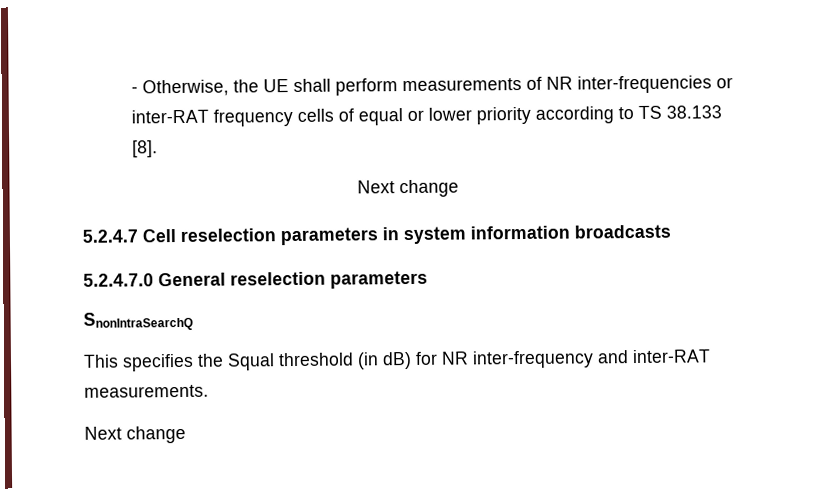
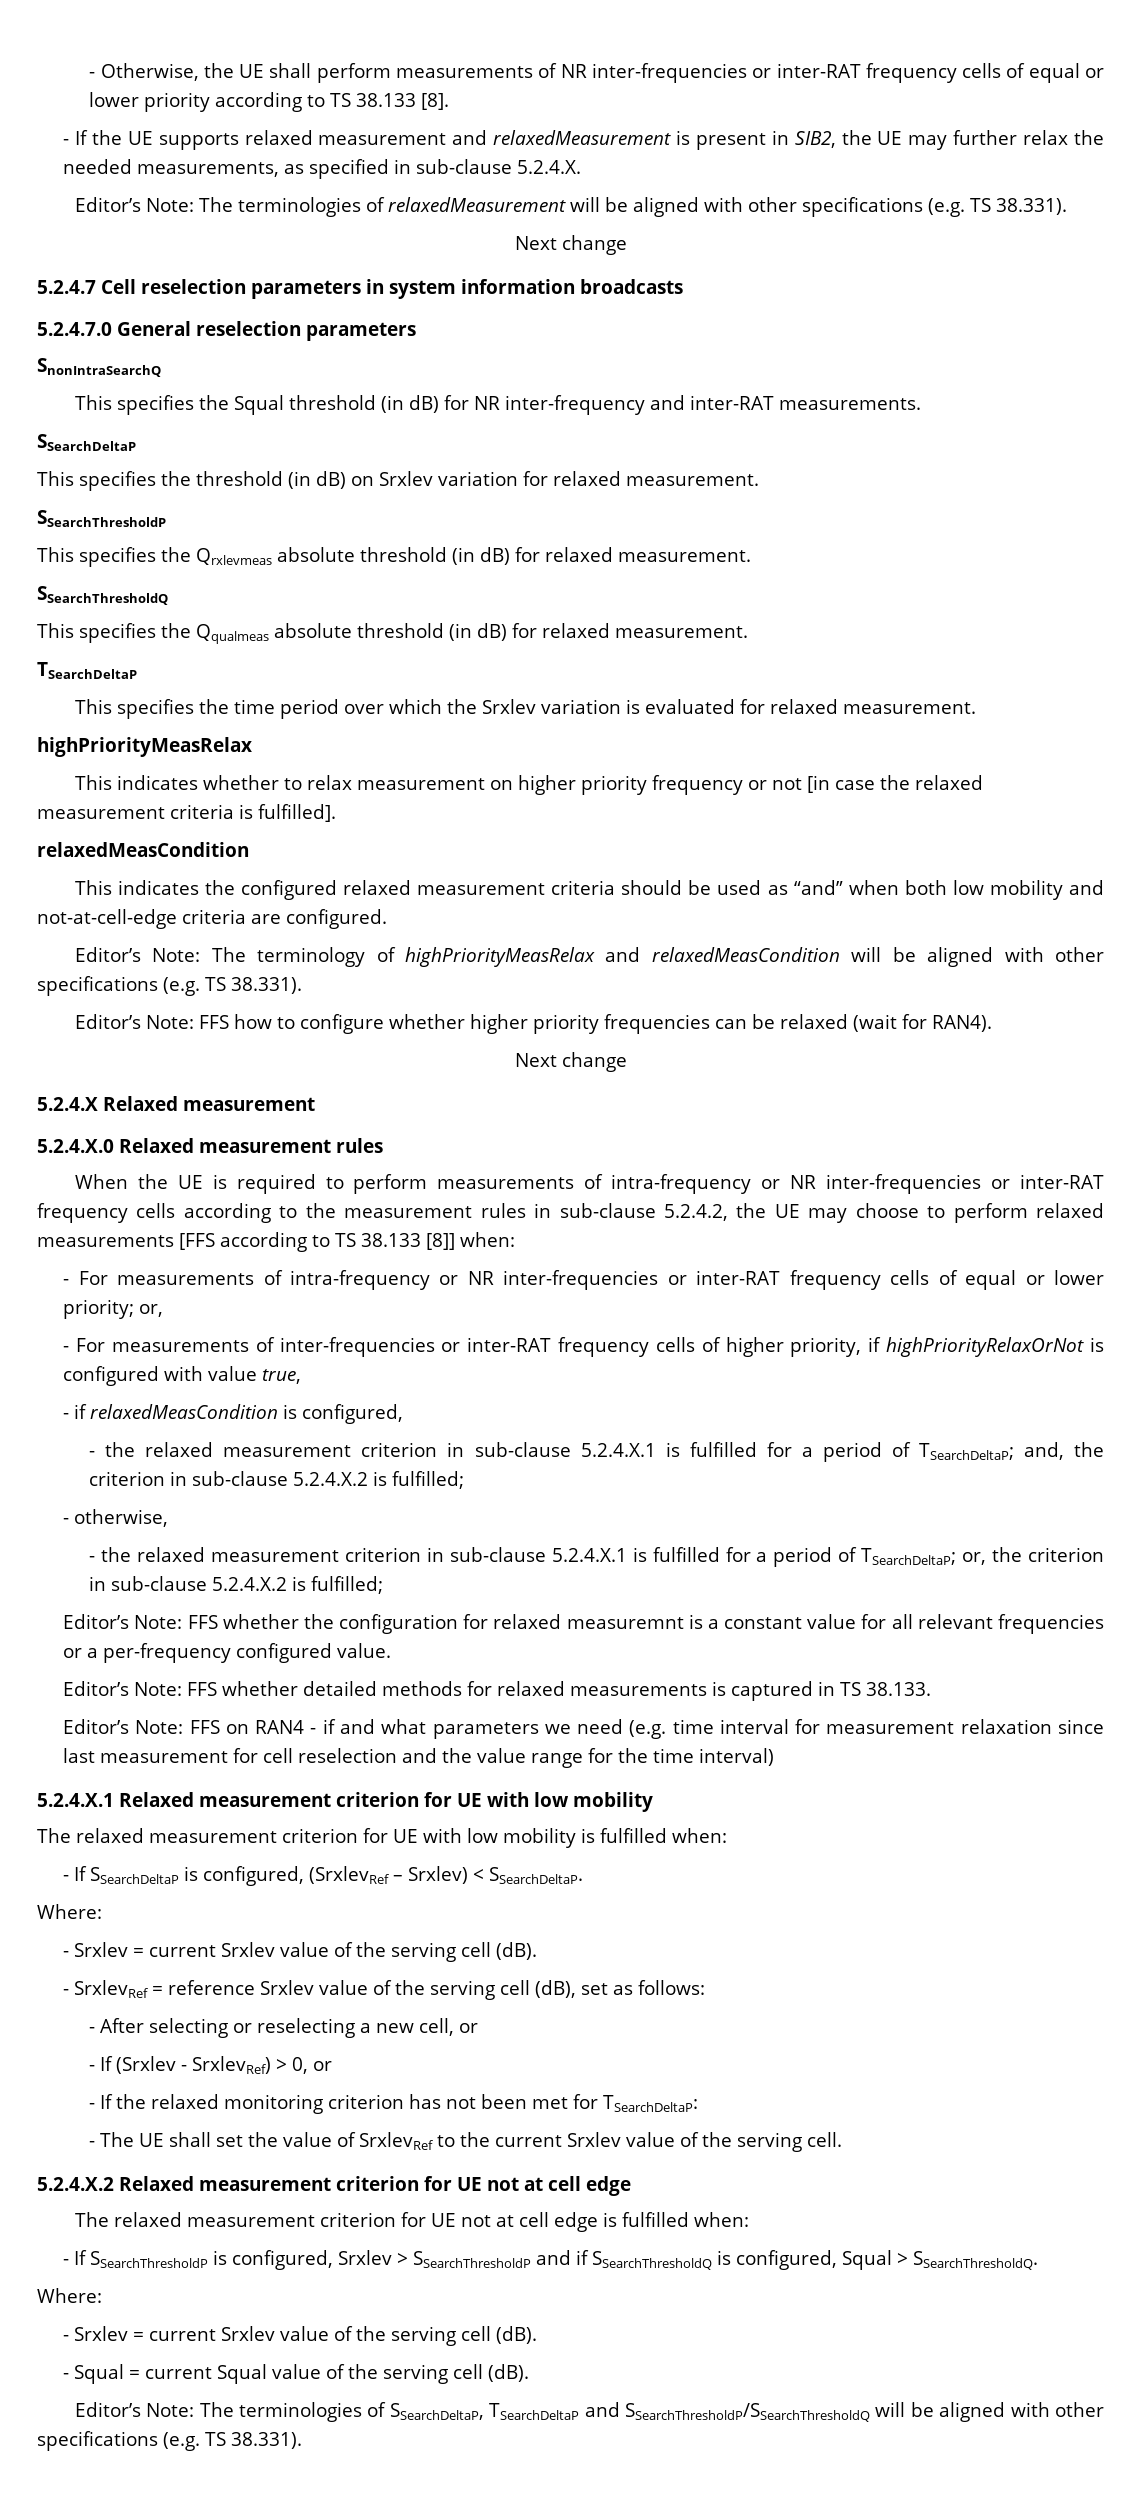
(158, 149) none -> [63,130,1104,150] [63,159,582,179] [74,197,1067,217] // - If the UE supports relaxed measurement and relaxedMeasurement is present in SIB2, the UE may further relax the needed measurements, as specified in sub-clause 5.2.4.X. // Editor’s Note: The terminologies of relaxedMeasurement will be aligned with other specifications (e.g. TS 38.331).
[84,425,186,444] Next change -> [37,434,136,451] [37,471,759,491] [37,510,166,527] [37,547,751,567] [37,586,168,605] [37,623,748,644] [37,662,137,679] [74,699,976,719] [37,737,252,757] [74,775,983,795] [37,804,336,822] [37,842,249,857] [74,880,1105,900] [37,909,387,929] [74,947,1104,967] [37,976,302,996] [74,1014,992,1034] [514,1052,627,1072] [37,1096,315,1111] [37,1138,383,1153] [74,1174,1105,1194] [37,1203,1104,1223] [37,1232,515,1252] [63,1270,1104,1290] [63,1299,164,1319] [63,1337,1104,1357] [63,1366,302,1386] [63,1404,404,1424] [89,1442,1104,1462] [89,1471,465,1489] [63,1509,169,1527] [89,1547,1105,1567] [89,1576,384,1594] [63,1614,1105,1634] [63,1643,392,1663] [63,1681,932,1701] [63,1719,1105,1739] [63,1748,775,1768] [37,1792,653,1812] [37,1828,727,1848] [63,1866,584,1886] [37,1904,102,1919] [63,1942,538,1962] [63,1980,706,2000] [89,2018,479,2038] [89,2056,333,2074] [89,2094,699,2114] [89,2132,843,2152] [37,2176,631,2196] [74,2212,749,2232] [63,2250,1039,2270] [37,2288,102,2303] [63,2326,538,2346] [63,2364,530,2384] [74,2402,1104,2422] [37,2431,302,2451] SSearchDeltaP // This specifies the threshold (in dB) on Srxlev variation for relaxed measurement. // SSearchThresholdP // This specifies the Qrxlevmeas absolute threshold (in dB) for relaxed measurement. // SSearchThresholdQ // This specifies the Qqualmeas absolute threshold (in dB) for relaxed measurement. // TSearchDeltaP // This specifies the time period over which the Srxlev variation is evaluated for relaxed measurement. // highPriorityMeasRelax // This indicates whether to relax measurement on higher priority frequency or not [in case the relaxed measurement criteria is fulfilled]. // relaxedMeasCondition // This indicates the configured relaxed measurement criteria should be used as “and” when both low mobility and not-at-cell-edge criteria are configured. // Editor’s Note: The terminology of highPriorityMeasRelax and relaxedMeasCondition will be aligned with other specifications (e.g. TS 38.331). // Editor’s Note: FFS how to configure whether higher priority frequencies can be relaxed (wait for RAN4). // Next change // 5.2.4.X Relaxed measurement // 5.2.4.X.0 Relaxed measurement rules // When the UE is required to perform measurements of intra-frequency or NR inter-frequencies or inter-RAT frequency cells according to the measurement rules in sub-clause 5.2.4.2, the UE may choose to perform relaxed measurements [FFS according to TS 38.133 [8]] when: // - For measurements of intra-frequency or NR inter-frequencies or inter-RAT frequency cells of equal or lower priority; or, // - For measurements of inter-frequencies or inter-RAT frequency cells of higher priority, if highPriorityRelaxOrNot is configured with value true, // - if relaxedMeasCondition is configured, // - the relaxed measurement criterion in sub-clause 5.2.4.X.1 is fulfilled for a period of TSearchDeltaP; and, the criterion in sub-clause 5.2.4.X.2 is fulfilled; // - otherwise, // - the relaxed measurement criterion in sub-clause 5.2.4.X.1 is fulfilled for a period of TSearchDeltaP; or, the criterion in sub-clause 5.2.4.X.2 is fulfilled; // Editor’s Note: FFS whether the configuration for relaxed measuremnt is a constant value for all relevant frequencies or a per-frequency configured value. // Editor’s Note: FFS whether detailed methods for relaxed measurements is captured in TS 38.133. // Editor’s Note: FFS on RAN4 - if and what parameters we need (e.g. time interval for measurement relaxation since last measurement for cell reselection and the value range for the time interval) // 5.2.4.X.1 Relaxed measurement criterion for UE with low mobility // The relaxed measurement criterion for UE with low mobility is fulfilled when: // - If SSearchDeltaP is configured, (SrxlevRef – Srxlev) < SSearchDeltaP. // Where: // - Srxlev = current Srxlev value of the serving cell (dB). // - SrxlevRef = reference Srxlev value of the serving cell (dB), set as follows: // - After selecting or reselecting a new cell, or // - If (Srxlev - SrxlevRef) > 0, or // - If the relaxed monitoring criterion has not been met for TSearchDeltaP: // - The UE shall set the value of SrxlevRef to the current Srxlev value of the serving cell. // 5.2.4.X.2 Relaxed measurement criterion for UE not at cell edge // The relaxed measurement criterion for UE not at cell edge is fulfilled when: // - If SSearchThresholdP is configured, Srxlev > SSearchThresholdP and if SSearchThresholdQ is configured, Squal > SSearchThresholdQ. // Where: // - Srxlev = current Srxlev value of the serving cell (dB). // - Squal = current Squal value of the serving cell (dB). // Editor’s Note: The terminologies of SSearchDeltaP, TSearchDeltaP and SSearchThresholdP/SSearchThresholdQ will be aligned with other specifications (e.g. TS 38.331).

